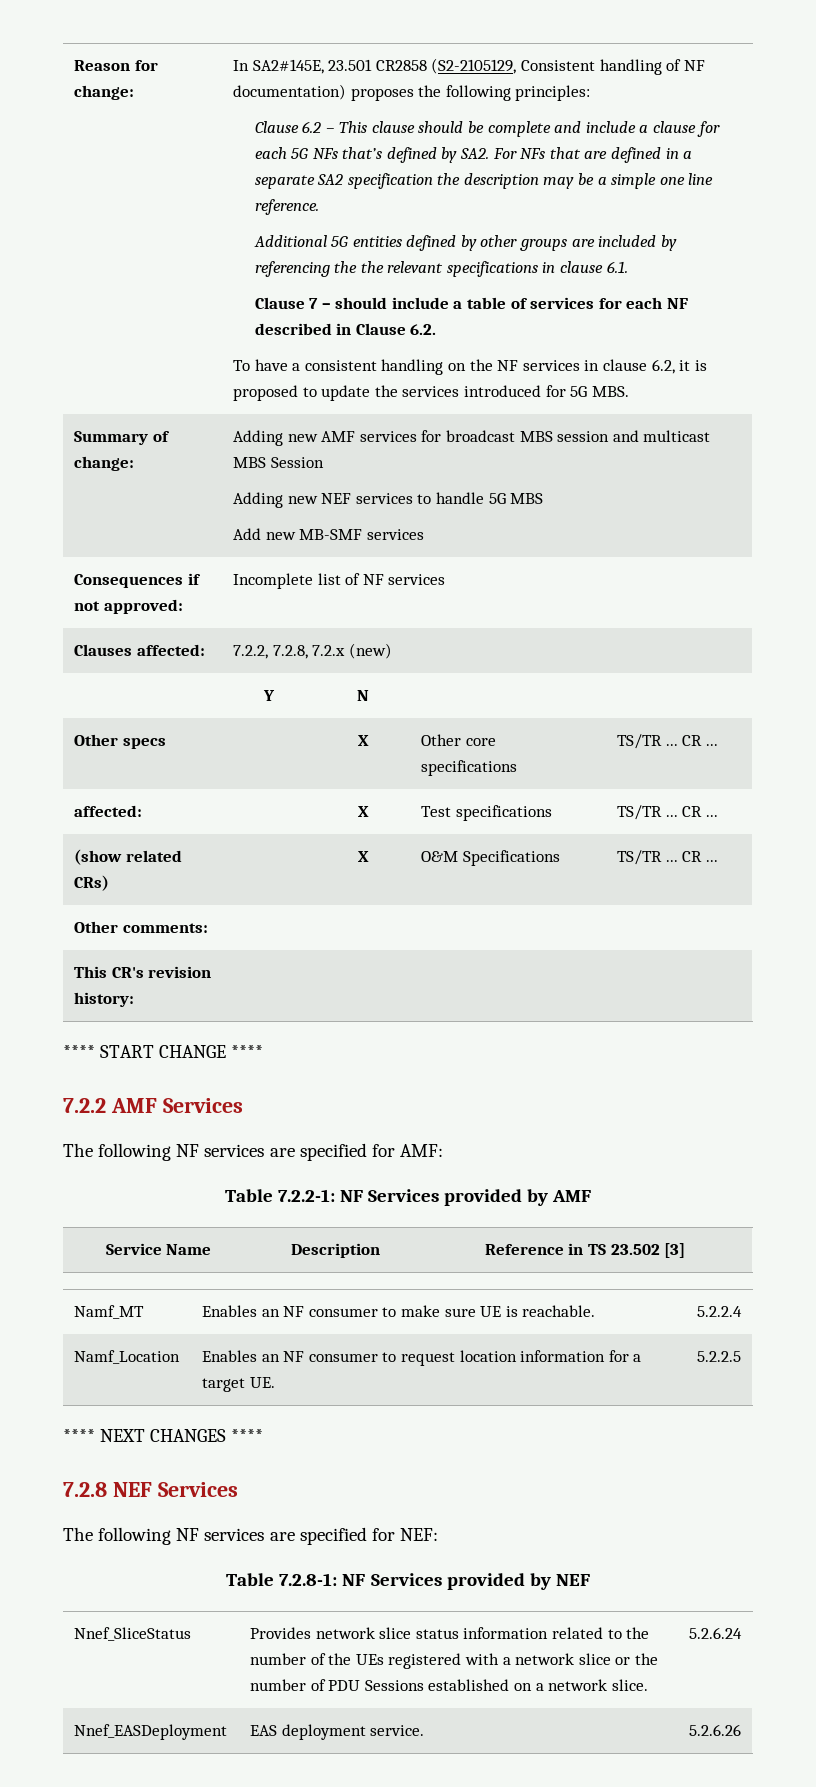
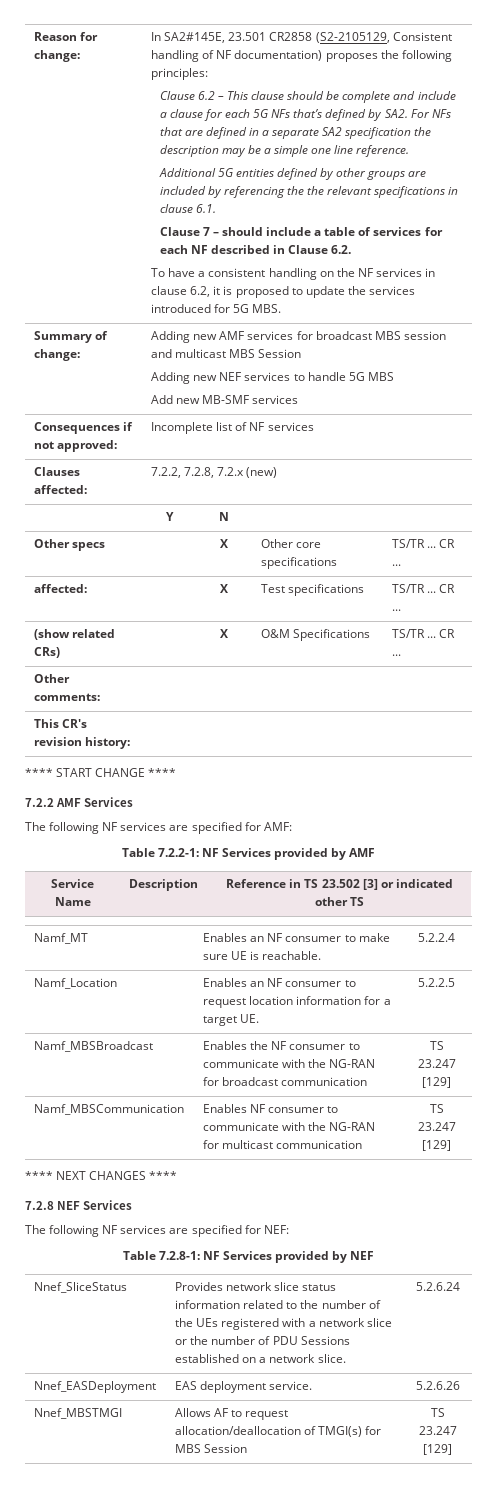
(686, 1250) none -> [380,879,453,888] [314,897,365,906] or indicated other TS
(741, 1356) none -> [34,1041,154,1052] [203,1041,360,1050] [203,1059,376,1068] [203,1077,368,1086] [429,1041,444,1050] [417,1059,456,1068] [422,1077,451,1088] [34,1104,185,1115] [203,1104,339,1113] [203,1122,376,1131] [203,1140,363,1149] [429,1104,444,1113] [417,1122,456,1131] [422,1140,451,1151] // Namf_MBSBroadcast | Enables the NF consumer to communicate with the NG-RAN for broadcast communication | TS 23.247 [129] // Namf_MBSCommunication | Enables NF consumer to communicate with the NG-RAN for multicast communication | TS 23.247 [129]
(741, 1730) none -> [34,1408,123,1419] [175,1408,289,1420] [175,1426,382,1437] [175,1444,248,1453] [430,1408,445,1417] [418,1426,457,1435] [423,1444,452,1455] // Nnef_MBSTMGI | Allows AF to request allocation/deallocation of TMGI(s) for MBS Session | TS 23.247 [129]

